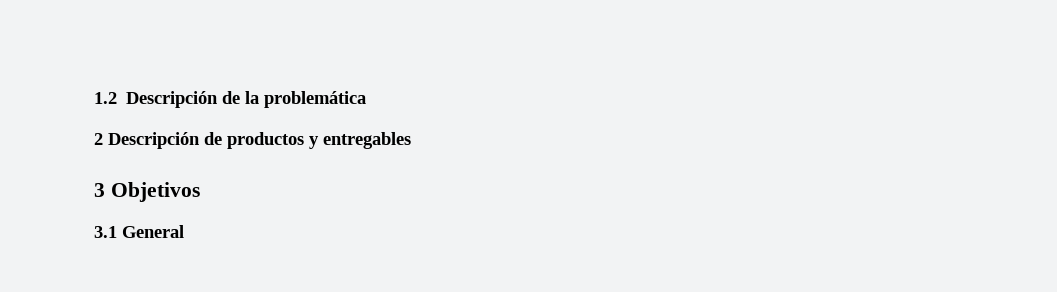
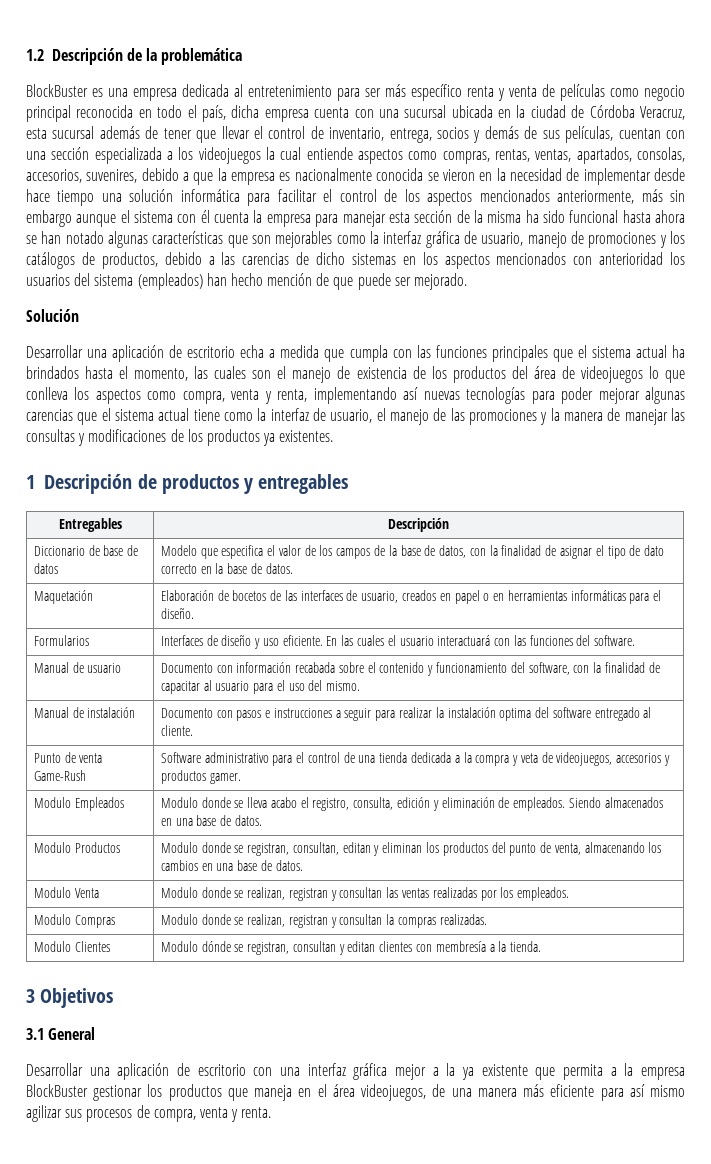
[94,133,103,145] 2 -> [26,84,685,101] [26,105,686,122] [26,126,686,143] [26,147,685,164] [26,168,686,185] [26,189,686,206] [26,210,686,227] [26,231,685,248] [26,252,685,269] [26,273,468,290] [26,309,79,322] [26,345,685,362] [26,366,686,383] [26,387,686,404] [26,408,686,425] [26,429,334,446] [26,475,35,489] BlockBuster es una empresa dedicada al entretenimiento para ser más específico renta y venta de películas como negocio principal reconocida en todo el país, dicha empresa cuenta con una sucursal ubicada en la ciudad de Córdoba Veracruz, esta sucursal además de tener que llevar el control de inventario, entrega, socios y demás de sus películas, cuentan con una sección especializada a los videojuegos la cual entiende aspectos como compras, rentas, ventas, apartados, consolas, accesorios, suvenires, debido a que la empresa es nacionalmente conocida se vieron en la necesidad de implementar desde hace tiempo una solución informática para facilitar el control de los aspectos mencionados anteriormente, más sin embargo aunque el sistema con él cuenta la empresa para manejar esta sección de la misma ha sido funcional hasta ahora se han notado algunas características que son mejorables como la interfaz gráfica de usuario, manejo de promociones y los catálogos de productos, debido a las carencias de dicho sistemas en los aspectos mencionados con anterioridad los usuarios del sistema (empleados) han hecho mención de que puede ser mejorado. // Solución // Desarrollar una aplicación de escritorio echa a medida que cumpla con las funciones principales que el sistema actual ha brindados hasta el momento, las cuales son el manejo de existencia de los productos del área de videojuegos lo que conlleva los aspectos como compra, venta y renta, implementando así nuevas tecnologías para poder mejorar algunas carencias que el sistema actual tiene como la interfaz de usuario, el manejo de las promociones y la manera de manejar las consultas y modificaciones de los productos ya existentes. // 1
[94,182,200,202] [94,225,184,238] // 3 Objetivos // 3.1 General -> [58,518,122,532] [388,518,449,532] [33,545,139,556] [33,563,58,574] [160,545,665,559] [160,563,293,574] [33,590,93,604] [160,590,662,604] [160,607,194,619] [33,635,89,646] [160,634,636,649] [33,662,122,673] [160,662,660,676] [160,680,361,694] [33,707,136,718] [160,707,652,721] [160,725,193,736] [33,752,103,763] [33,770,86,781] [160,752,671,766] [160,770,241,784] [33,797,124,811] [160,797,663,811] [160,815,262,826] [33,842,120,853] [160,842,662,856] [160,860,303,871] [33,887,99,898] [160,887,570,901] [33,914,115,928] [160,914,487,928] [33,941,110,952] [160,941,542,955] [26,988,114,1008] [26,1027,96,1040] [26,1063,685,1080] [26,1084,686,1101] [26,1105,272,1122] // Entregables | Descripción // Diccionario de base de datos | Modelo que especifica el valor de los campos de la base de datos, con la finalidad de asignar el tipo de dato correcto en la base de datos. // Maquetación | Elaboración de bocetos de las interfaces de usuario, creados en papel o en herramientas informáticas para el diseño. // Formularios | Interfaces de diseño y uso eficiente. En las cuales el usuario interactuará con las funciones del software. // Manual de usuario | Documento con información recabada sobre el contenido y funcionamiento del software, con la finalidad de capacitar al usuario para el uso del mismo. // Manual de instalación | Documento con pasos e instrucciones a seguir para realizar la instalación optima del software entregado al cliente. // Punto de venta Game-Rush | Software administrativo para el control de una tienda dedicada a la compra y veta de videojuegos, accesorios y productos gamer. // Modulo Empleados | Modulo donde se lleva acabo el registro, consulta, edición y eliminación de empleados. Siendo almacenados en una base de datos. // Modulo Productos | Modulo donde se registran, consultan, editan y eliminan los productos del punto de venta, almacenando los cambios en una base de datos. // Modulo Venta | Modulo donde se realizan, registran y consultan las ventas realizadas por los empleados. // Modulo Compras | Modulo donde se realizan, registran y consultan la compras realizadas. // Modulo Clientes | Modulo dónde se registran, consultan y editan clientes con membresía a la tienda. // 3 Objetivos // 3.1 General // Desarrollar una aplicación de escritorio con una interfaz gráfica mejor a la ya existente que permita a la empresa BlockBuster gestionar los productos que maneja en el área videojuegos, de una manera más eficiente para así mismo agilizar sus procesos de compra, venta y renta.

